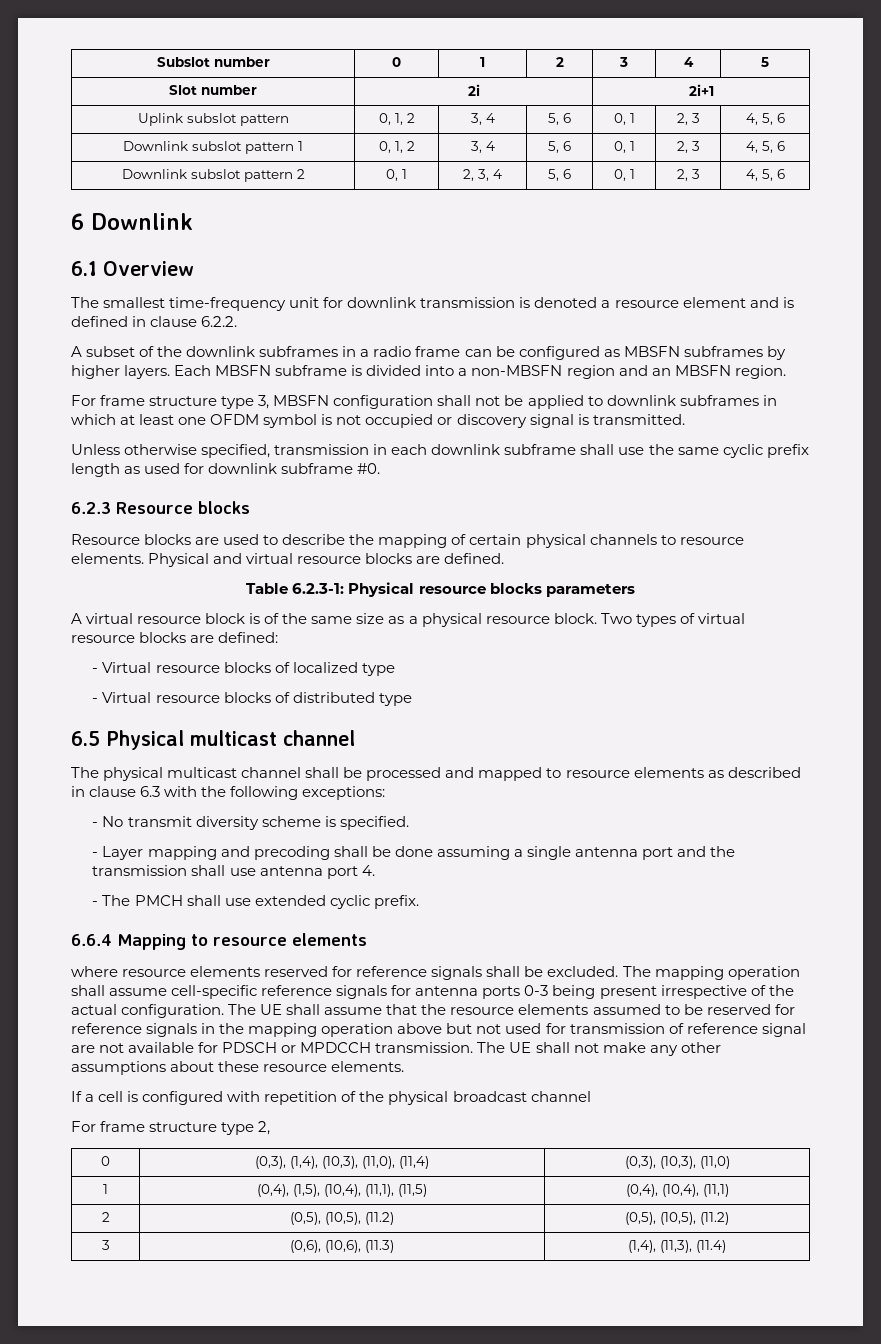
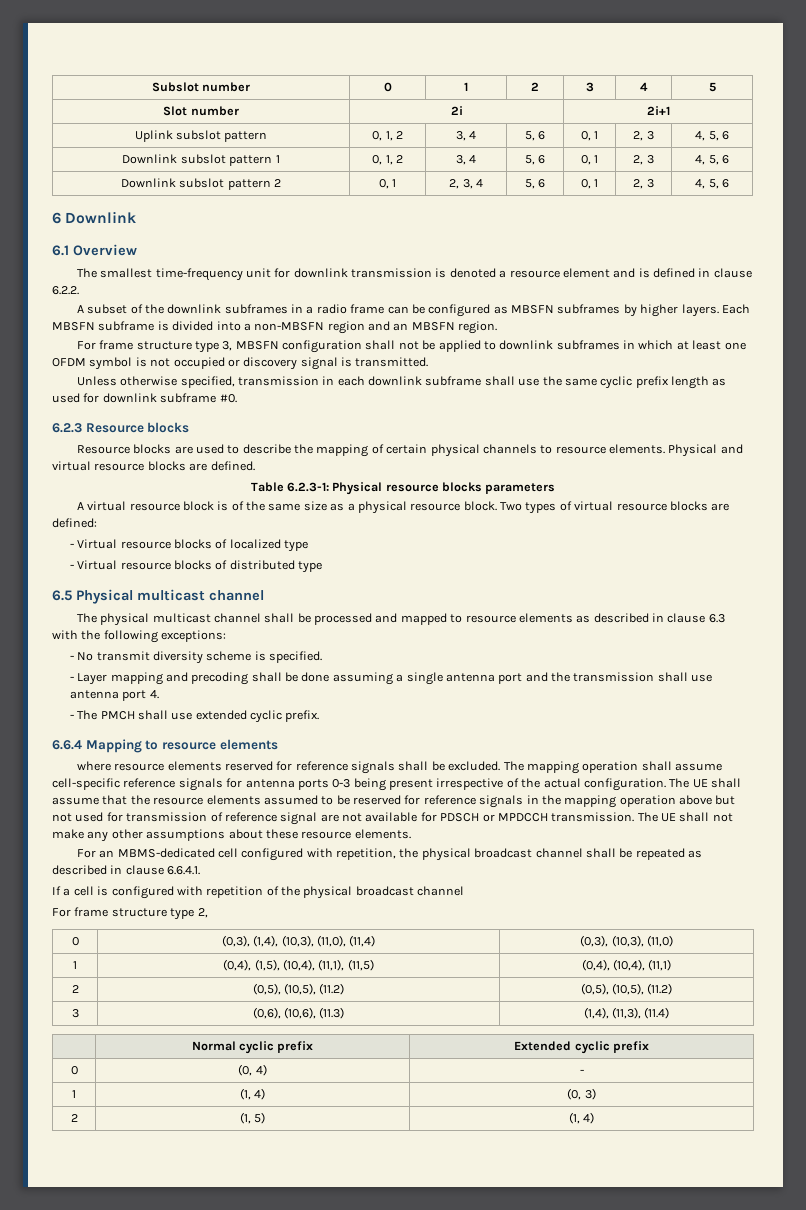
(405, 1066) none -> [76,848,703,861] [52,865,201,875] // For an MBMS-dedicated cell configured with repetition, the physical broadcast channel shall be repeated as described in clause 6.6.4.1.
(726, 1246) none -> [191,1041,314,1054] [514,1041,649,1054] [70,1066,78,1075] [238,1064,267,1076] [579,1069,584,1074] [72,1090,76,1098] [239,1088,266,1100] [567,1088,596,1100] [70,1114,78,1122] [239,1112,266,1124] [568,1112,595,1124] // | Normal cyclic prefix | Extended cyclic prefix // 0 | (0, 4) | - // 1 | (1, 4) | (0, 3) // 2 | (1, 5) | (1, 4)

